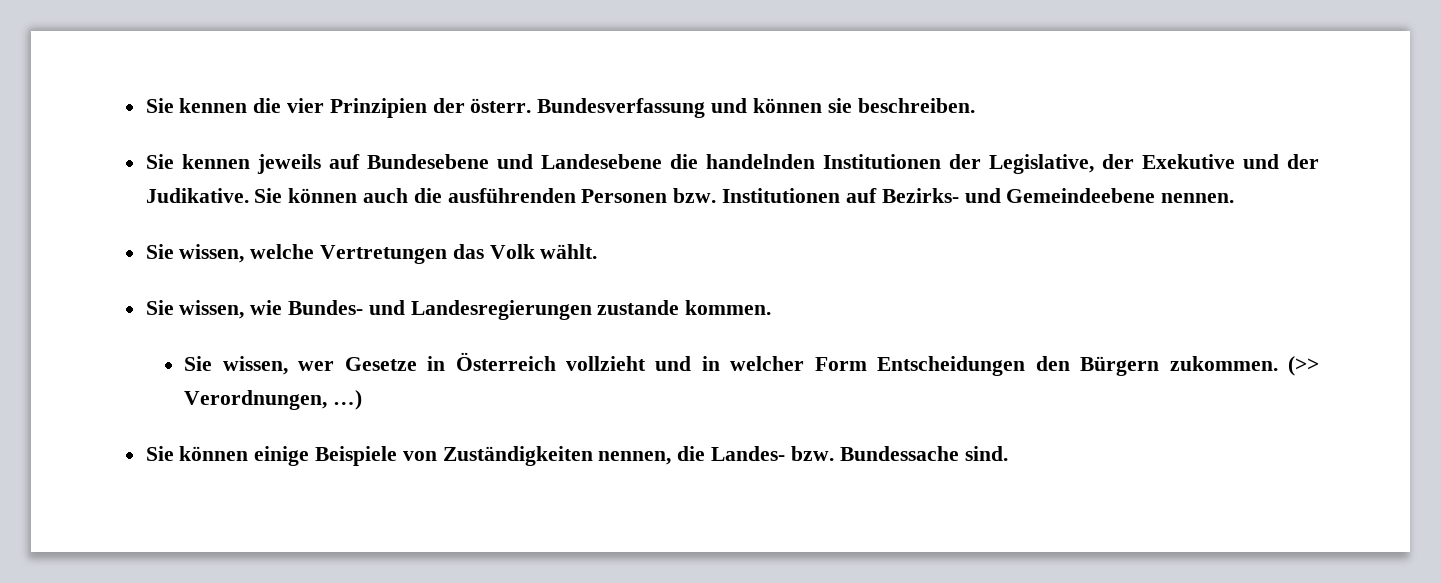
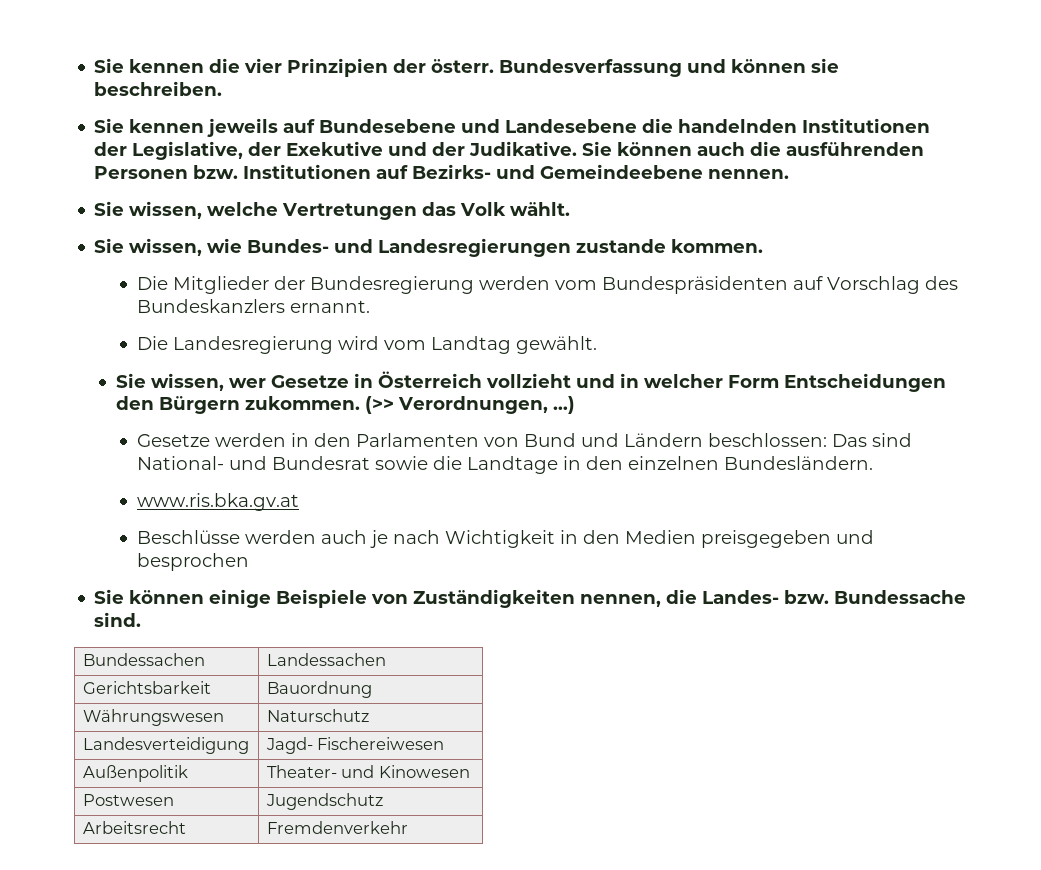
(772, 307) none -> [136,276,958,294] [136,299,370,313] [136,336,597,354] // Die Mitglieder der Bundesregierung werden vom Bundespräsidenten auf Vorschlag des Bundeskanzlers ernannt. // Die Landesregierung wird vom Landtag gewählt.
(363, 400) none -> [136,433,912,447] [136,456,873,474] [136,493,299,511] [136,530,874,548] [136,553,249,571] // Gesetze werden in den Parlamenten von Bund und Ländern beschlossen: Das sind National- und Bundesrat sowie die Landtage in den einzelnen Bundesländern. // www.ris.bka.gv.at // Beschlüsse werden auch je nach Wichtigkeit in den Medien preisgegeben und besprochen
(1008, 453) none -> [82,653,205,666] [266,653,386,666] [82,681,211,694] [266,681,372,698] [82,709,224,726] [266,709,369,722] [82,737,249,754] [265,737,445,754] [82,765,188,782] [266,765,470,778] [82,794,174,806] [265,793,383,810] [82,821,186,834] [266,821,408,834] // Bundessachen | Landessachen // Gerichtsbarkeit | Bauordnung // Währungswesen | Naturschutz // Landesverteidigung | Jagd- Fischereiwesen // Außenpolitik | Theater- und Kinowesen // Postwesen | Jugendschutz // Arbeitsrecht | Fremdenverkehr

